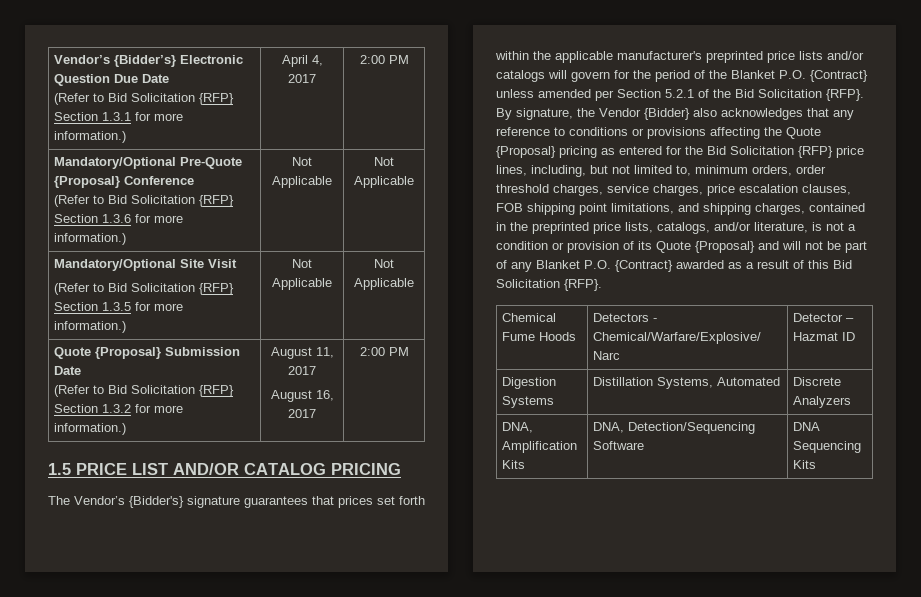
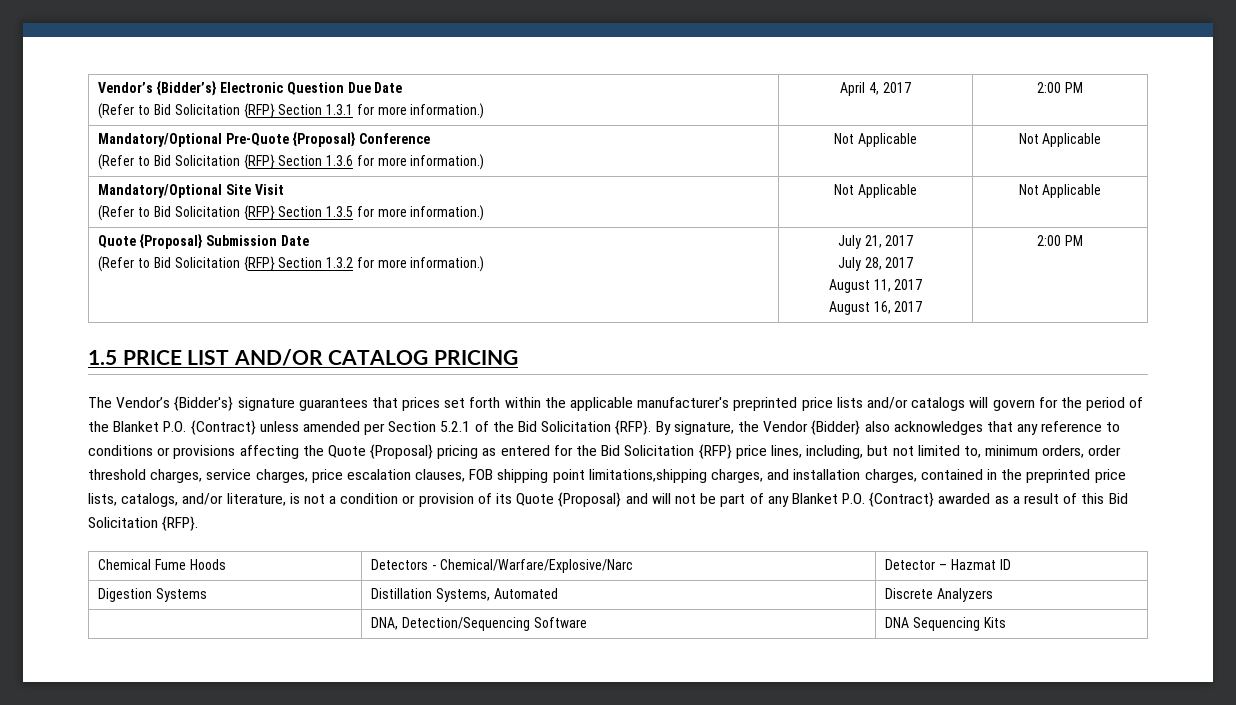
(127, 429) none -> [837,235,914,249] [837,257,914,271] July 21, 2017 // July 28, 2017 //
[611,203,751,215] limitations, and shipping -> [588,469,861,483] limitations,shipping charges, and installation
[502,422,534,433] [502,441,578,453] [502,460,526,469] DNA, Amplification Kits -> (994, 595) none

